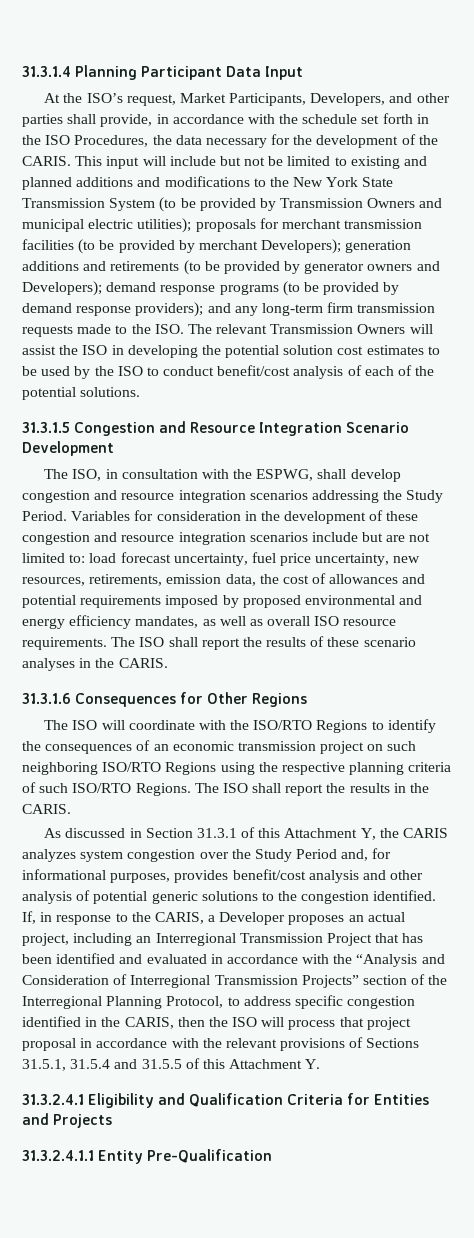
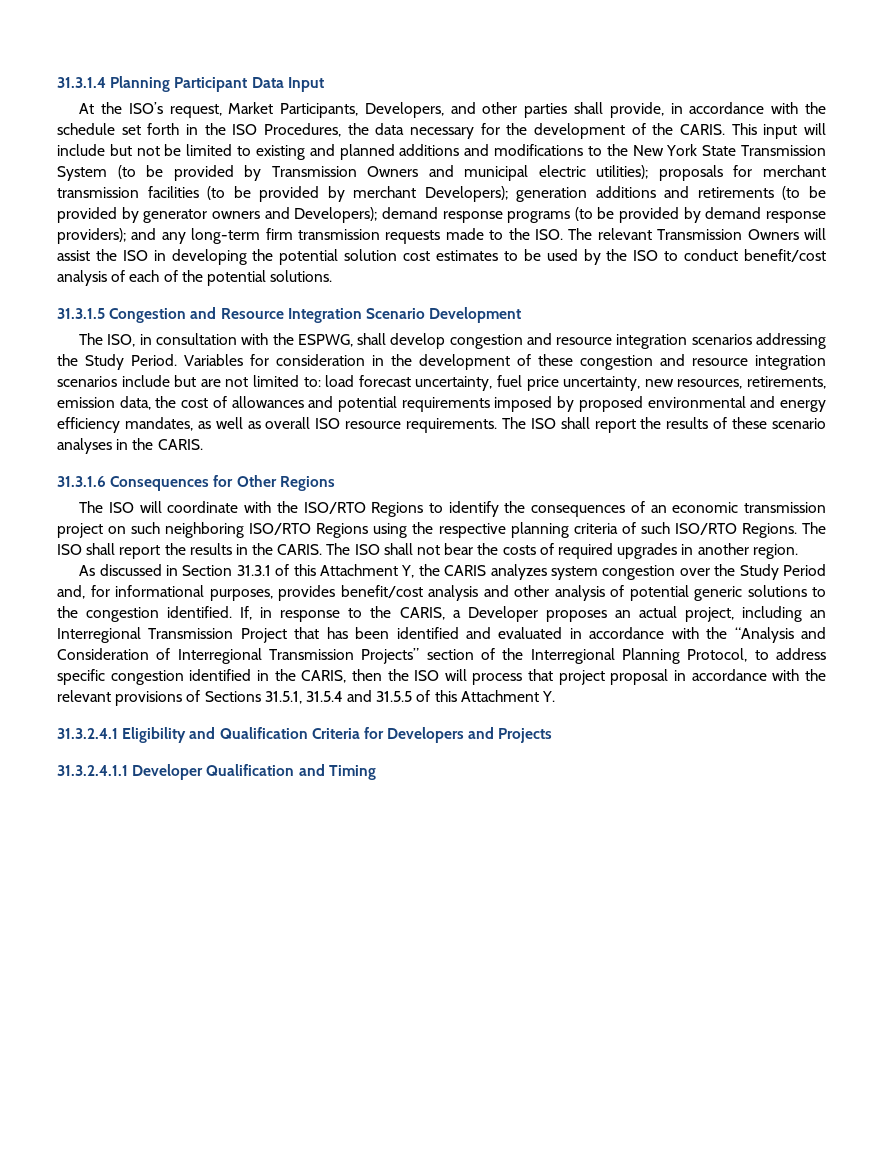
(71, 809) none -> [326,543,798,559] The ISO shall not bear the costs of required upgrades in another region.
[374,1094,430,1105] Entities -> [387,727,465,743] Developers
[98,1149,273,1164] Entity Pre-Qualification -> [132,764,376,780] Developer Qualification and Timing

